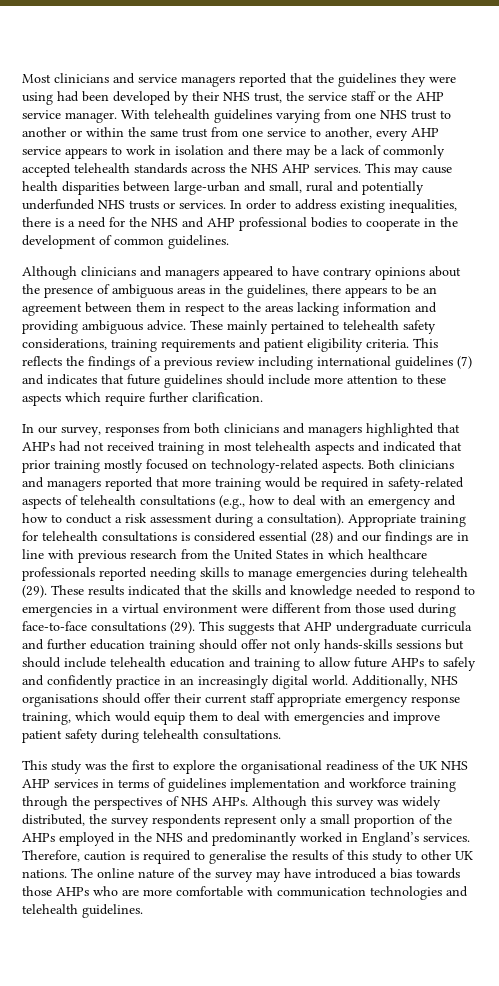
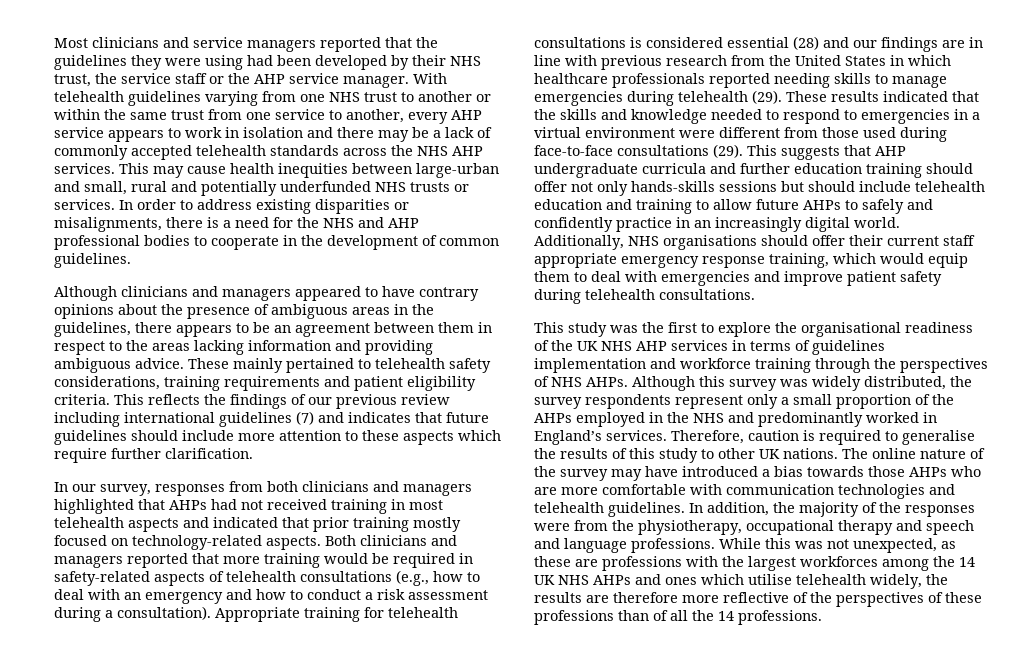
[62,181,119,195] disparities -> [278,163,348,178] inequities
[389,199,457,213] inequalities, -> [315,199,409,214] [54,217,162,232] disparities or misalignments,
[154,360,161,366] a -> [308,397,332,405] our
(143, 911) none -> [689,502,975,517] [534,520,974,535] [534,538,956,553] [534,556,975,571] [534,574,948,589] [534,592,982,607] [534,610,822,625] In addition, the majority of the responses were from the physiotherapy, occupational therapy and speech and language professions. While this was not unexpected, as these are professions with the largest workforces among the 14 UK NHS AHPs and ones which utilise telehealth widely, the results are therefore more reflective of the perspectives of these professions than of all the 14 professions.

